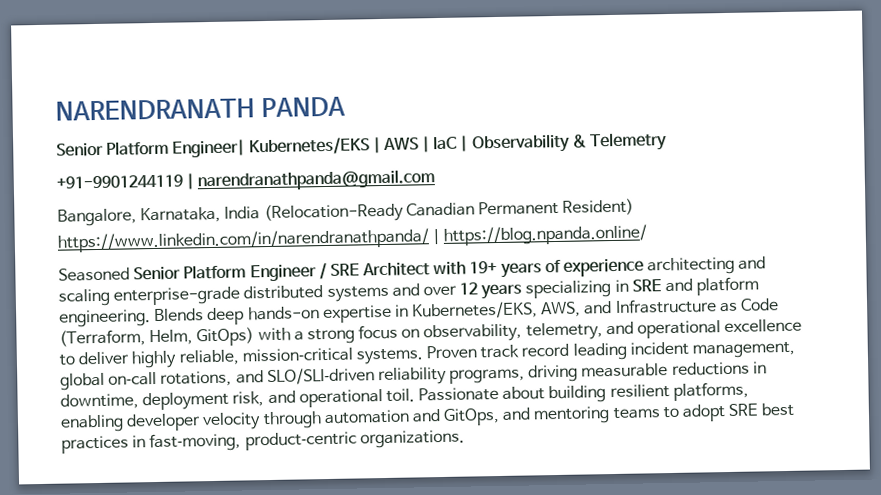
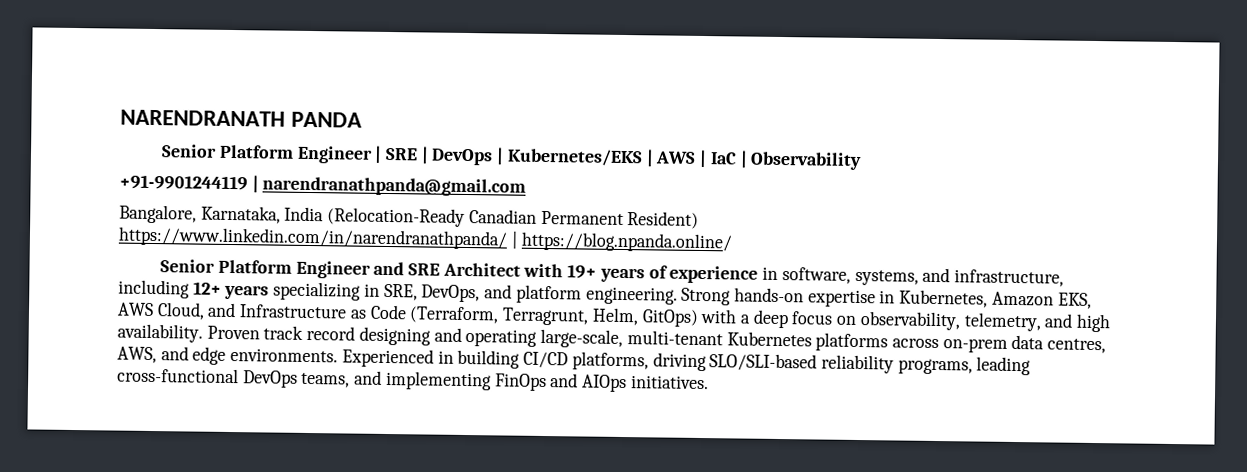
[172,139,246,158] Engineer| -> [296,145,505,166] Engineer | SRE | DevOps |
[571,132,668,152] & Telemetry -> (863, 161) none
[58,262,327,282] Seasoned Senior Platform Engineer / -> [160,259,405,279] Senior Platform Engineer and
[647,256,767,276] [58,282,479,307] architecting and scaling enterprise-grade distributed systems and over 12 -> [762,266,1064,287] [118,279,222,299] in software, systems, and infrastructure, including 12+
[631,279,662,292] SRE -> [383,283,481,303] SRE, DevOps,
[154,307,245,326] Blends deep -> [681,287,732,306] Strong
[411,301,582,320] Kubernetes/EKS, AWS, -> [899,289,1092,309] [117,302,205,320] Kubernetes, Amazon EKS, AWS Cloud,
(146, 338) none -> [502,307,590,326] Terragrunt,
[306,328,355,345] strong -> [752,309,789,329] deep
[637,318,803,339] [59,341,796,369] [60,361,767,391] [60,381,749,411] [60,402,795,433] [61,429,465,454] operational excellence to deliver highly reliable, mission‑critical systems. Proven track record leading incident management, global on‑call rotations, and SLO/SLI‑driven reliability programs, driving measurable reductions in downtime, deployment risk, and operational toil. Passionate about building resilient platforms, enabling developer velocity through automation and GitOps, and mentoring teams to adopt SRE best practices in fast‑moving, product‑centric organizations. -> [1076,313,1112,333] [117,323,1107,354] [117,346,1032,376] [117,367,709,393] high availability. Proven track record designing and operating large-scale, multi-tenant Kubernetes platforms across on-prem data centres, AWS, and edge environments. Experienced in building CI/CD platforms, driving SLO/SLI-based reliability programs, leading cross-functional DevOps teams, and implementing FinOps and AIOps initiatives.

